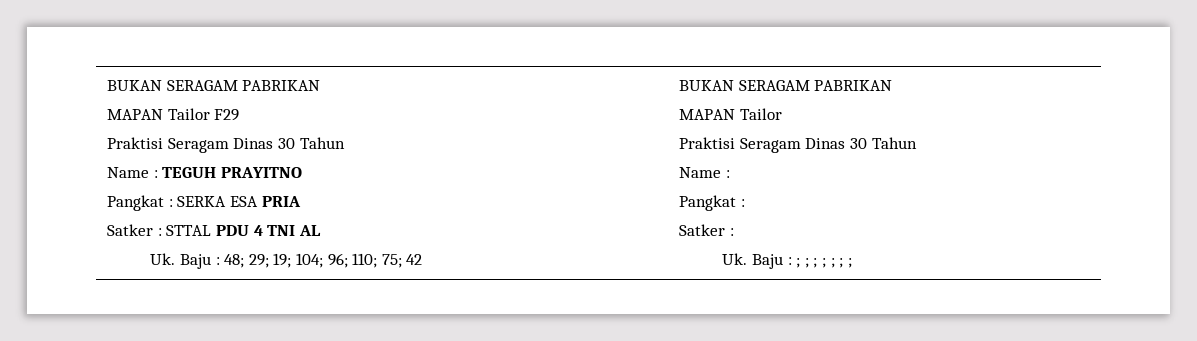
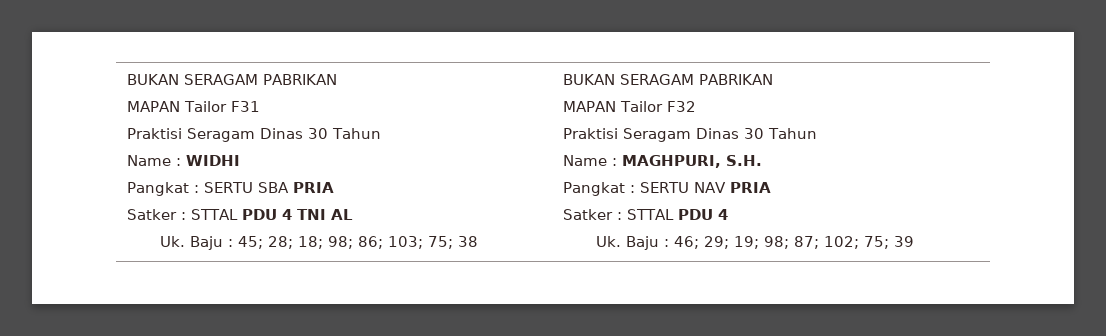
[107,80,321,91] [107,108,240,121] [107,137,345,153] [107,167,303,178] [107,195,259,211] BUKAN SERAGAM PABRIKAN // MAPAN Tailor F29 // Praktisi Seragam Dinas 30 Tahun // Name : TEGUH PRAYITNO // Pangkat : SERKA ESA -> [126,74,337,85] [126,101,260,112] [126,128,381,142] [126,155,240,166] [126,182,289,196] BUKAN SERAGAM PABRIKAN // MAPAN Tailor F31 // Praktisi Seragam Dinas 30 Tahun // Name : WIDHI // Pangkat : SERTU SBA
[224,253,423,268] [679,80,893,91] [679,108,782,120] [679,137,917,153] [679,167,730,178] [679,195,745,211] [679,224,734,236] [722,253,852,269] 48; 29; 19; 104; 96; 110; 75; 42 | BUKAN SERAGAM PABRIKAN // MAPAN Tailor // Praktisi Seragam Dinas 30 Tahun // Name : // Pangkat : // Satker : // Uk. Baju : ; ; ; ; ; ; ; -> [237,236,478,249] [562,74,773,85] [562,101,696,112] [562,128,817,142] [562,155,762,168] [562,182,771,196] [562,209,728,220] [595,236,914,250] 45; 28; 18; 98; 86; 103; 75; 38 | BUKAN SERAGAM PABRIKAN // MAPAN Tailor F32 // Praktisi Seragam Dinas 30 Tahun // Name : MAGHPURI, S.H. // Pangkat : SERTU NAV PRIA // Satker : STTAL PDU 4 // Uk. Baju : 46; 29; 19; 98; 87; 102; 75; 39

